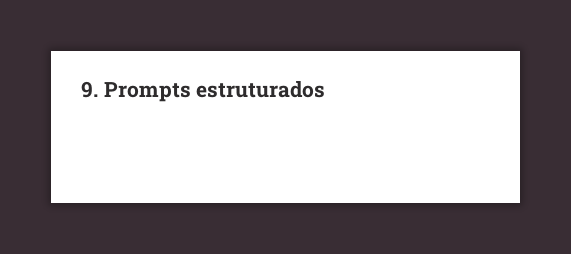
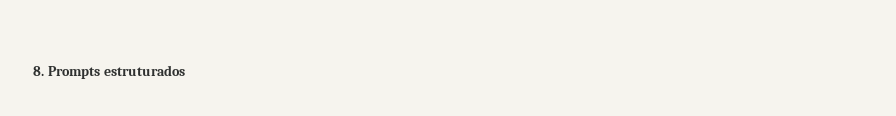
[81,81,98,98] 9. -> [33,66,44,76] 8.

